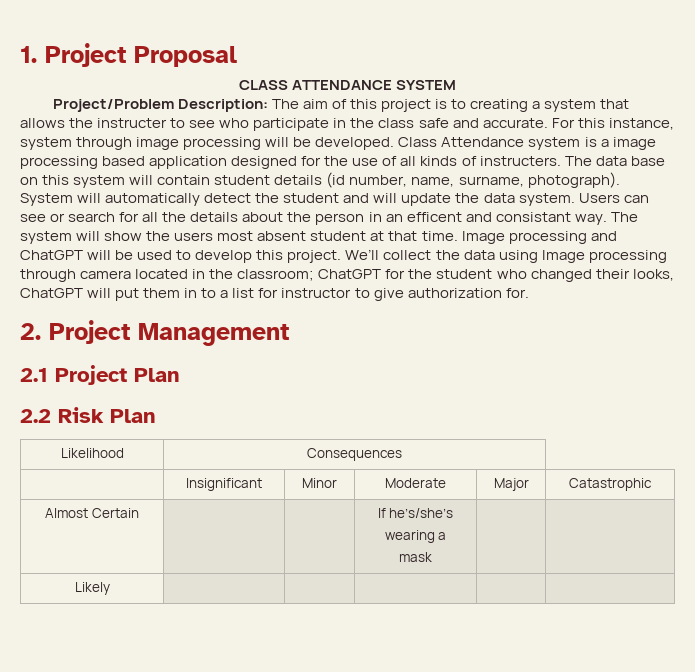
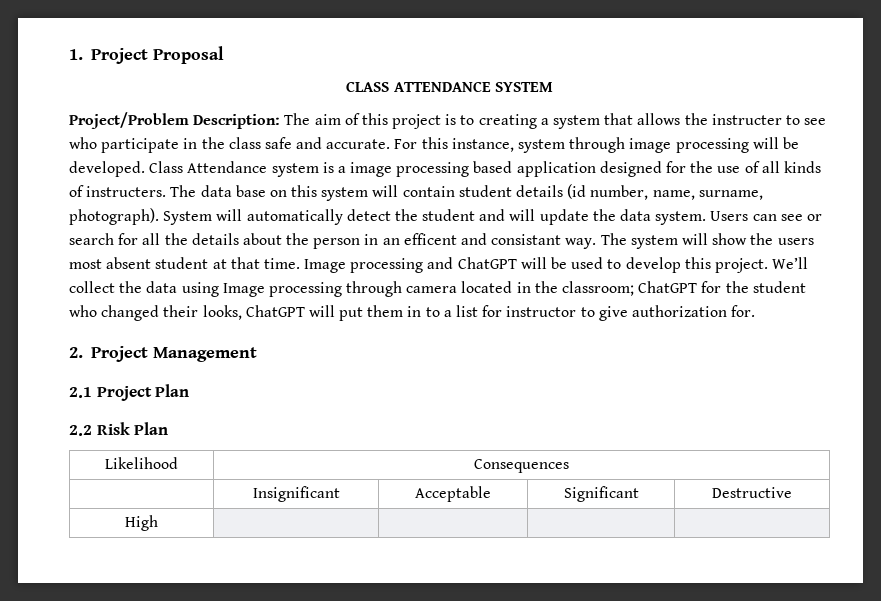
[302,478,337,488] [385,478,446,488] [493,478,529,491] [569,478,652,491] [45,508,139,518] [377,508,454,518] [384,530,447,543] [399,552,432,562] [74,582,110,595] Minor | Moderate | Major | Catastrophic // Almost Certain | | | If he’s/she’s // wearing a // mask | | // Likely | -> [415,486,491,502] [563,486,639,502] [712,487,793,498] [125,515,158,531] Acceptable | Significant | Destructive // High

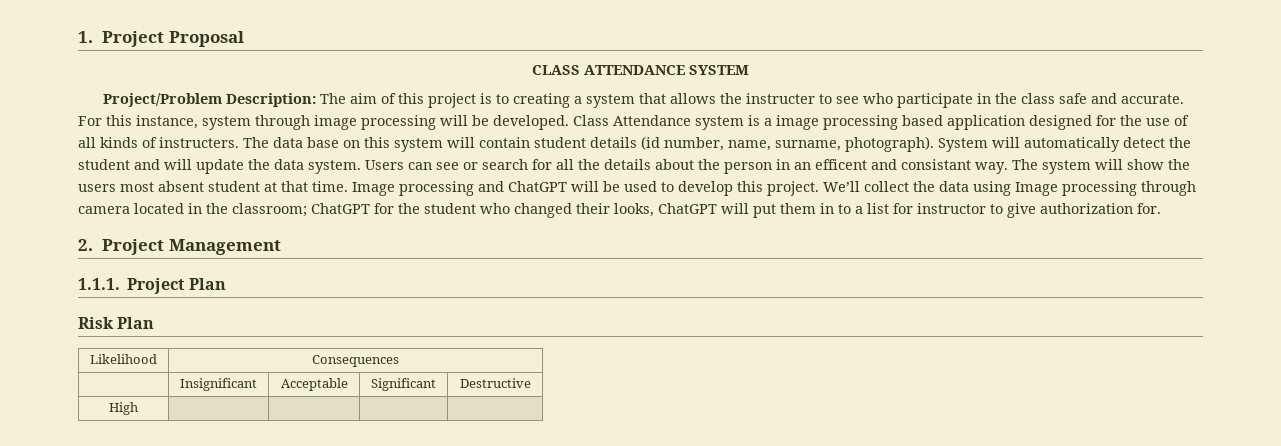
[69,387,92,398] 2.1 -> [78,278,120,290] 1.1.1.
[69,425,92,436] 2.2 -> (226, 284) none

